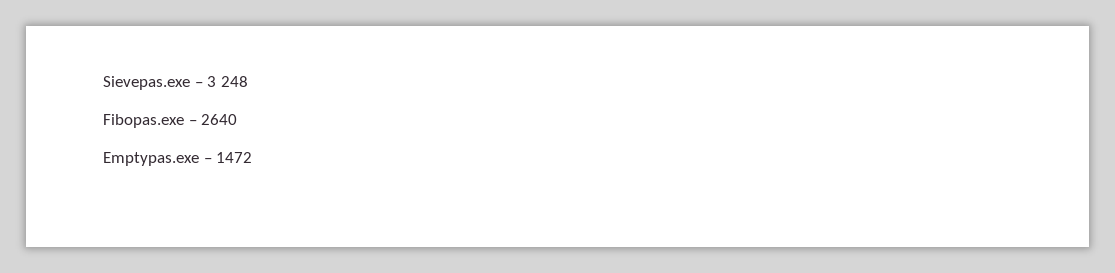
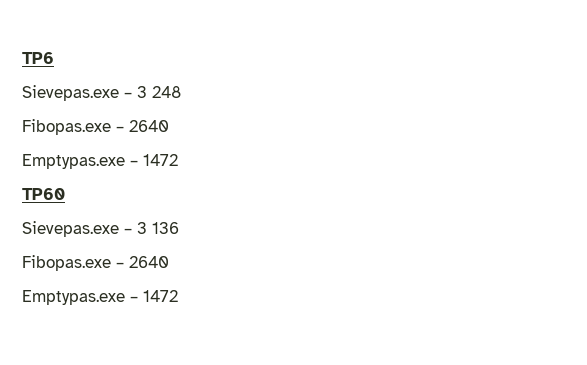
(103, 83) none -> [22,52,54,64] TP6 //
(253, 157) none -> [22,188,65,200] [22,221,179,237] [22,255,169,271] [22,290,178,305] // TP60 // Sievepas.exe – 3 136 // Fibopas.exe – 2640 // Emptypas.exe – 1472

